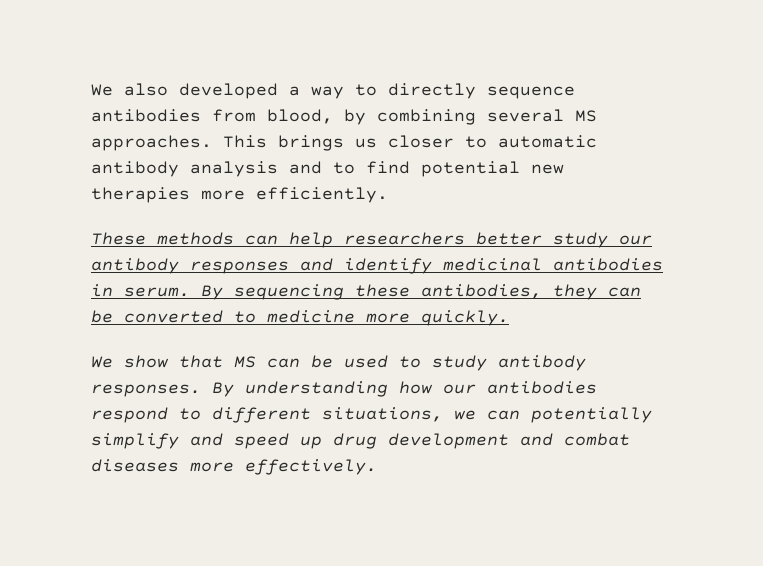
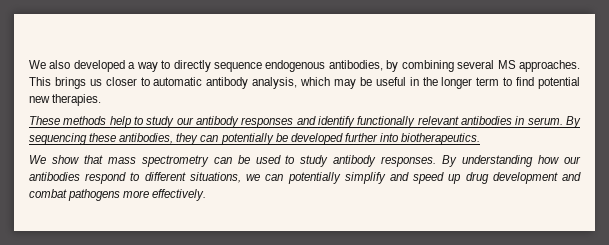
[91,109,333,124] antibodies from blood, -> [265,60,383,72] endogenous antibodies,
[190,161,322,177] analysis and -> [252,77,500,89] analysis, which may be useful in the longer term
[91,187,388,203] therapies more efficiently. -> [52,94,102,106] therapies.
[245,232,542,248] can help researchers better -> [109,116,144,128] help to
[443,258,542,271] medicinal -> [357,116,459,128] functionally relevant
[91,310,509,326] be converted to medicine more quickly. -> [220,133,481,145] potentially be developed further into biotherapeutics.
[234,356,256,368] MS -> [107,155,209,167] mass spectrometry
[91,459,179,472] diseases -> [68,189,121,201] pathogens

